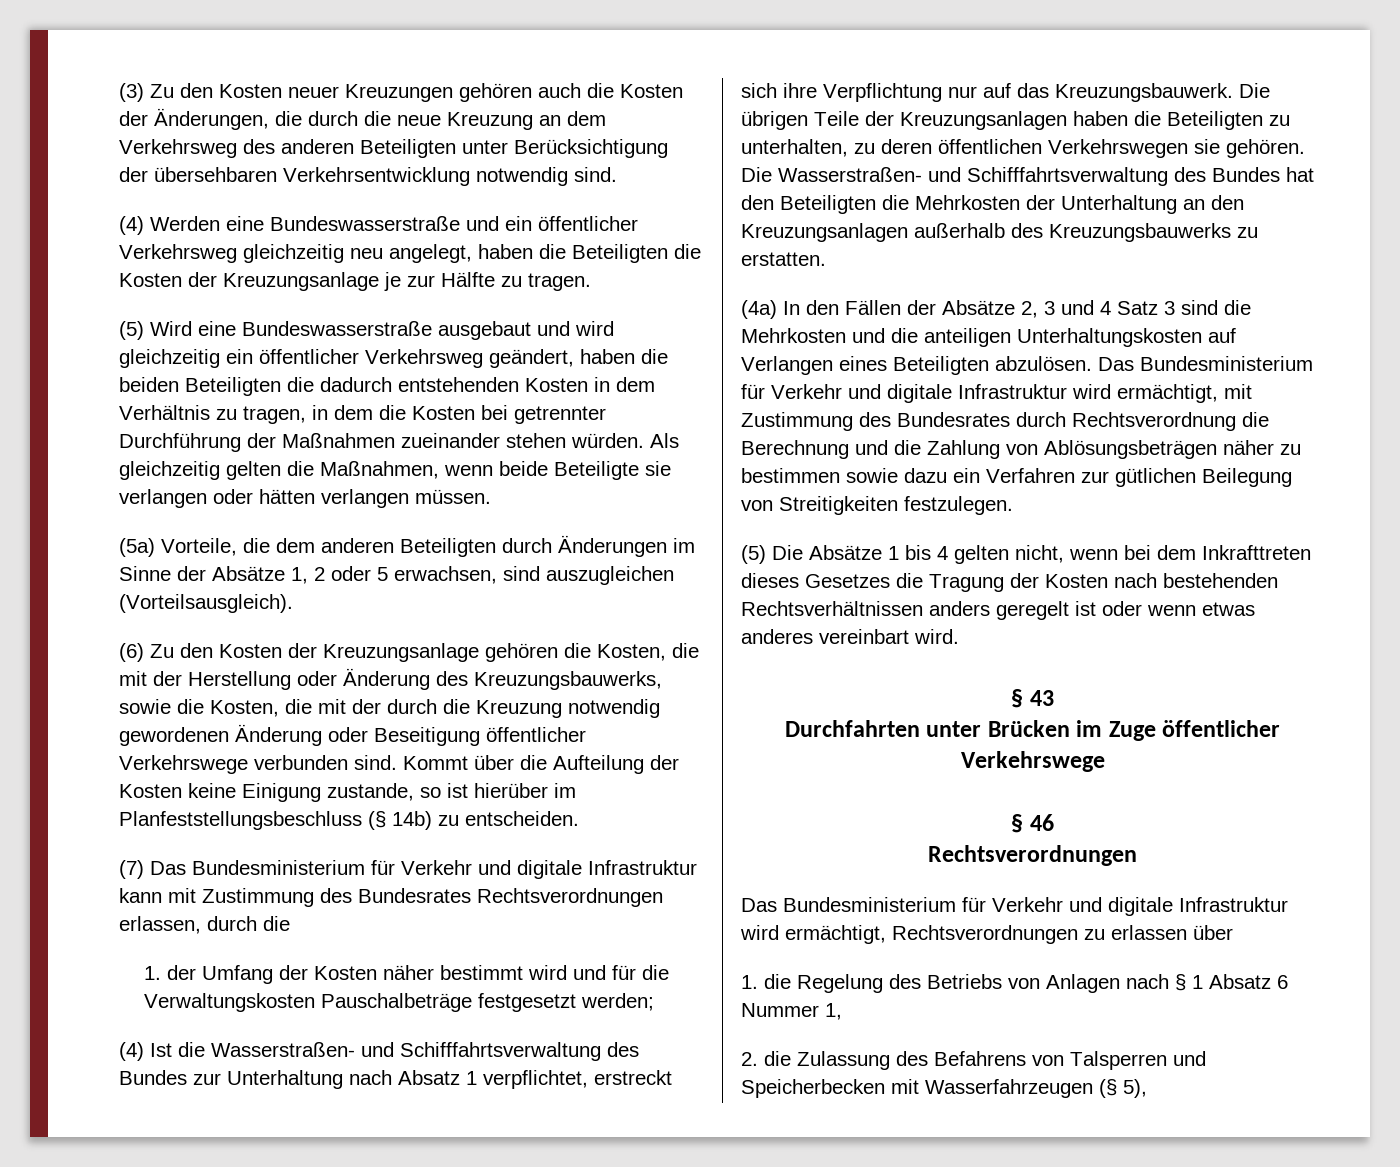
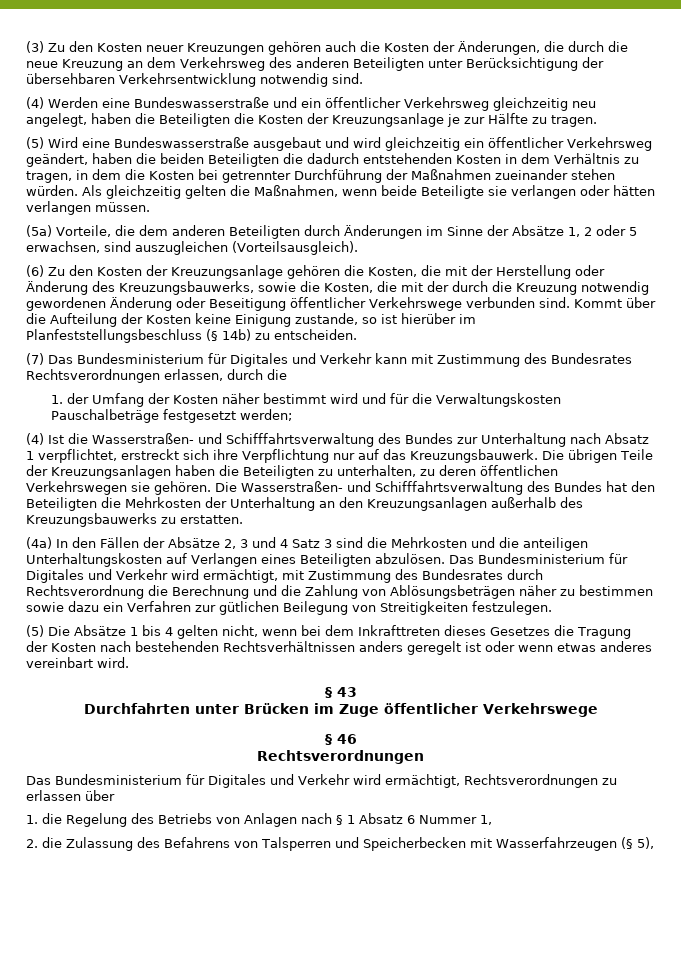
[401,860,697,879] Verkehr und digitale Infrastruktur -> [230,353,372,367] Digitales und Verkehr
[771,384,1067,403] Verkehr und digitale Infrastruktur -> [26,569,168,583] Digitales und Verkehr
[992,897,1288,916] Verkehr und digitale Infrastruktur -> [208,774,350,788] Digitales und Verkehr

